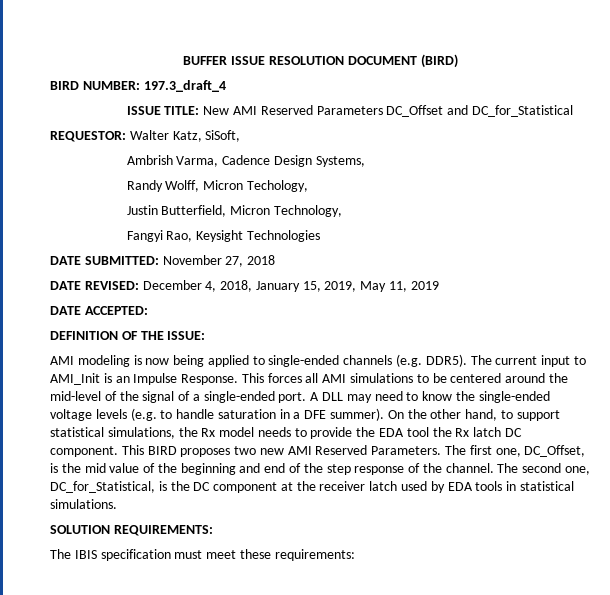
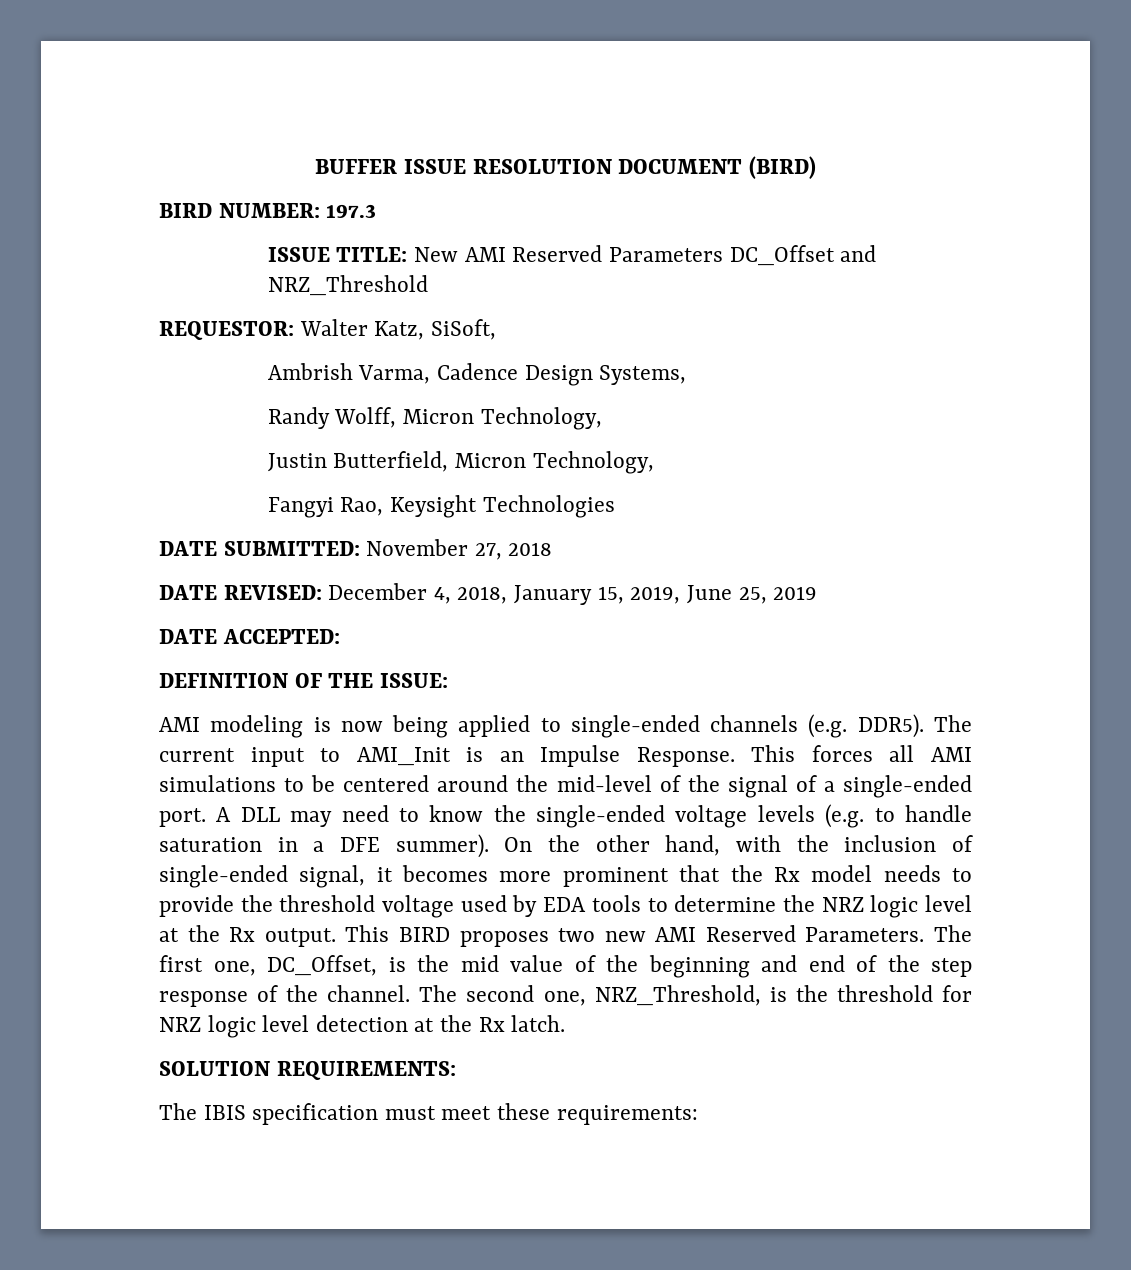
[143,80,226,92] 197.3_draft_4 -> [326,204,377,218] 197.3
[471,105,573,117] DC_for_Statistical -> [267,275,428,296] NRZ_Threshold
[247,180,309,192] Techology, -> [480,407,602,430] Technology,
[360,281,408,292] May 11, -> [686,585,767,604] June 25,
[500,410,560,421] [50,427,175,439] to support statistical simulations, -> [736,835,973,852] [159,865,721,888] with the inclusion of single-ended signal, it becomes more prominent that
[379,427,522,437] [50,446,118,457] EDA tool the Rx latch DC component. -> [279,895,973,918] [159,925,336,947] threshold voltage used by EDA tools to determine the NRZ logic level at the Rx output.
[50,481,574,493] [50,499,117,509] DC_for_Statistical, is the DC component at the receiver latch used by EDA tools in statistical simulations. -> [594,985,972,1006] [159,1015,566,1038] NRZ_Threshold, is the threshold for NRZ logic level detection at the Rx latch.

